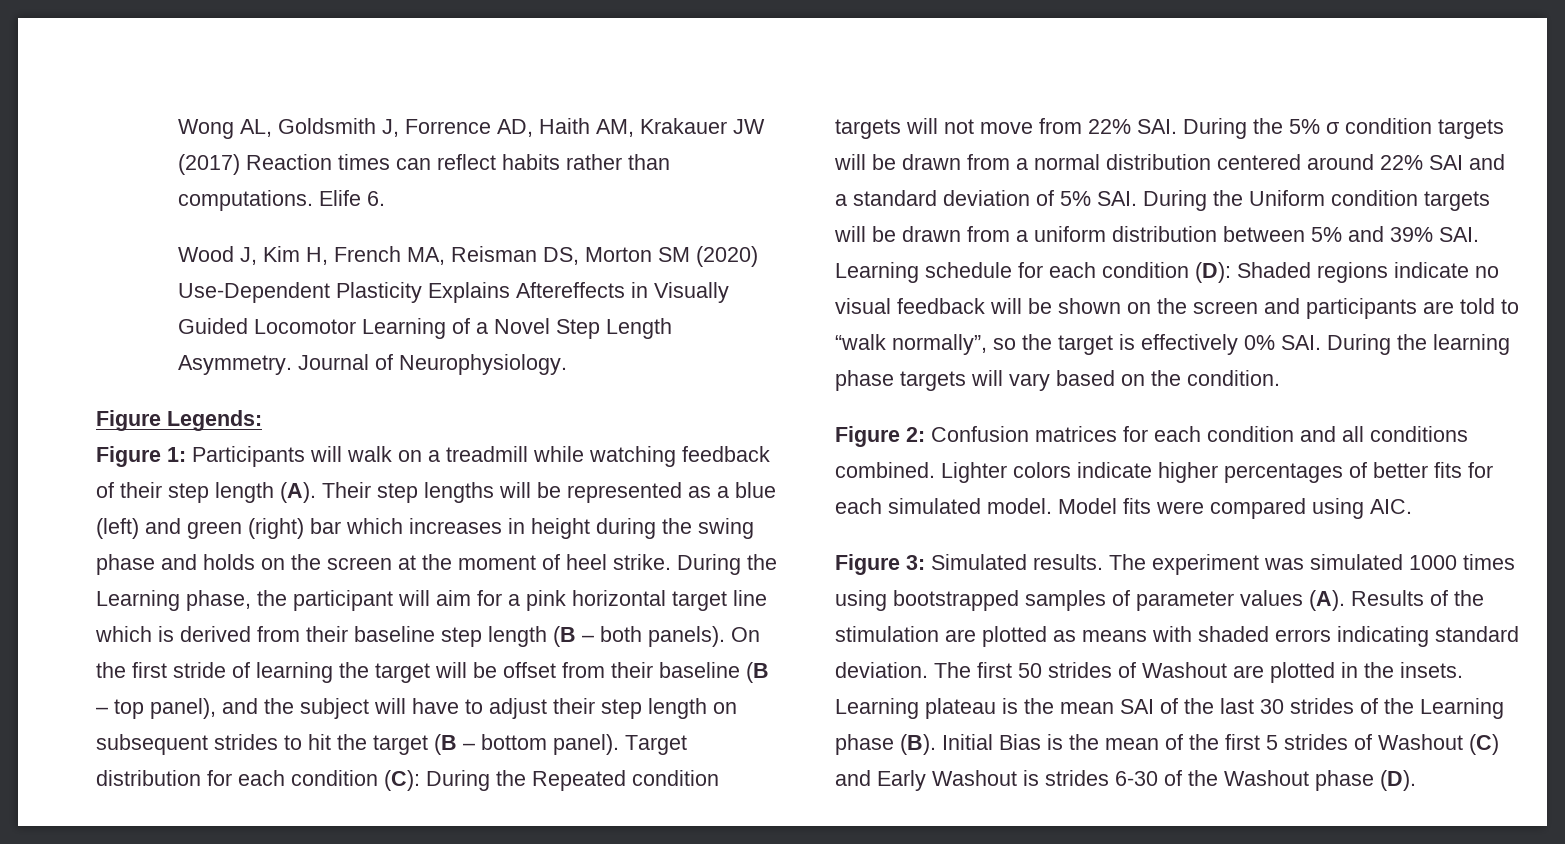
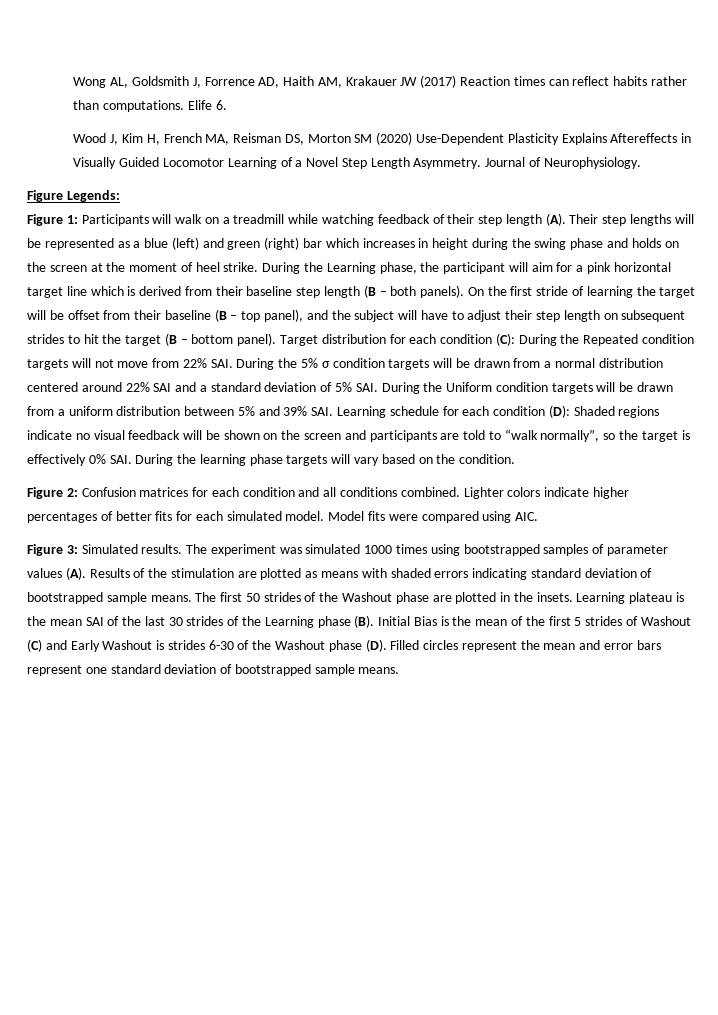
[835,662,928,678] deviation. -> [584,568,653,578] [27,592,192,604] deviation of bootstrapped sample means.
[1142,662,1227,678] Washout -> [319,592,429,604] the Washout phase
(1416, 780) none -> [390,640,661,652] [27,664,400,676] Filled circles represent the mean and error bars represent one standard deviation of bootstrapped sample means.

